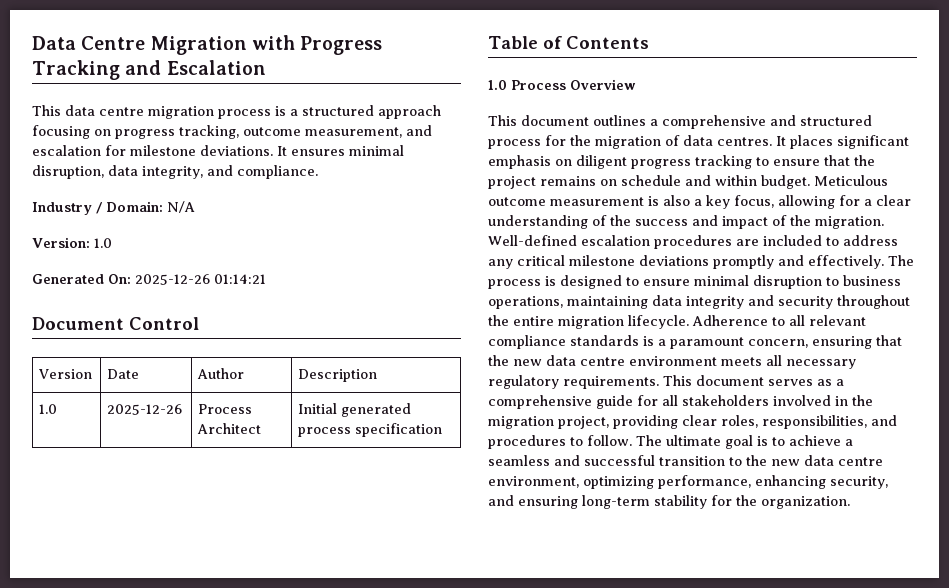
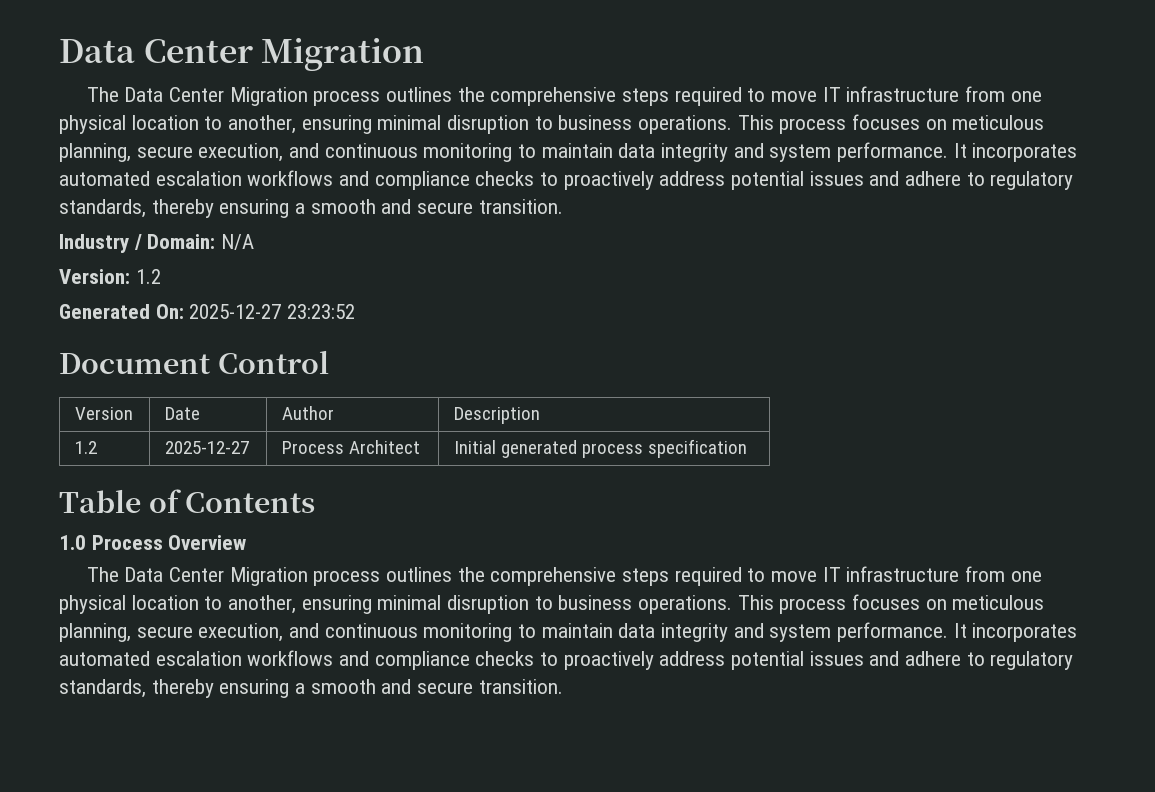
[32,35,383,55] [32,60,266,80] [32,105,441,119] [32,125,432,139] [32,145,404,156] [32,165,318,179] Data Centre Migration with Progress Tracking and Escalation // This data centre migration process is a structured approach focusing on progress tracking, outcome measurement, and escalation for milestone deviations. It ensures minimal disruption, data integrity, and compliance. -> [59,38,425,71] [86,86,1042,106] [59,114,1045,134] [59,142,1078,162] [59,170,1074,190] [59,199,563,218] Data Center Migration // The Data Center Migration process outlines the comprehensive steps required to move IT infrastructure from one physical location to another, ensuring minimal disruption to business operations. This process focuses on meticulous planning, secure execution, and continuous monitoring to maintain data integrity and system performance. It incorporates automated escalation workflows and compliance checks to proactively address potential issues and adhere to regulatory standards, thereby ensuring a smooth and secure transition.
[94,238,112,248] 1.0 -> [135,269,161,284] 1.2
[135,274,266,285] 2025-12-26 01:14:21 -> [189,304,356,319] 2025-12-27 23:23:52
[39,404,58,414] [107,404,183,415] 1.0 | 2025-12-26 -> [74,441,97,454] [164,441,249,454] 1.2 | 2025-12-27
[488,115,872,129] [488,135,909,149] [488,155,875,169] [488,175,888,189] [488,195,911,209] [488,215,884,229] [488,235,898,249] [488,255,914,269] [488,275,901,289] [488,295,910,309] [488,315,866,329] [488,335,902,349] [488,355,856,369] [488,375,844,389] [488,395,873,409] [488,415,897,429] [488,435,853,449] [488,455,883,466] [488,475,888,489] [488,495,850,509] This document outlines a comprehensive and structured process for the migration of data centres. It places significant emphasis on diligent progress tracking to ensure that the project remains on schedule and within budget. Meticulous outcome measurement is also a key focus, allowing for a clear understanding of the success and impact of the migration. Well-defined escalation procedures are included to address any critical milestone deviations promptly and effectively. The process is designed to ensure minimal disruption to business operations, maintaining data integrity and security throughout the entire migration lifecycle. Adherence to all relevant compliance standards is a paramount concern, ensuring that the new data centre environment meets all necessary regulatory requirements. This document serves as a comprehensive guide for all stakeholders involved in the migration project, providing clear roles, responsibilities, and procedures to follow. The ultimate goal is to achieve a seamless and successful transition to the new data centre environment, optimizing performance, enhancing security, and ensuring long-term stability for the organization. -> [86,566,1042,586] [59,594,1045,614] [59,622,1078,642] [59,650,1074,670] [59,679,563,698] The Data Center Migration process outlines the comprehensive steps required to move IT infrastructure from one physical location to another, ensuring minimal disruption to business operations. This process focuses on meticulous planning, secure execution, and continuous monitoring to maintain data integrity and system performance. It incorporates automated escalation workflows and compliance checks to proactively address potential issues and adhere to regulatory standards, thereby ensuring a smooth and secure transition.

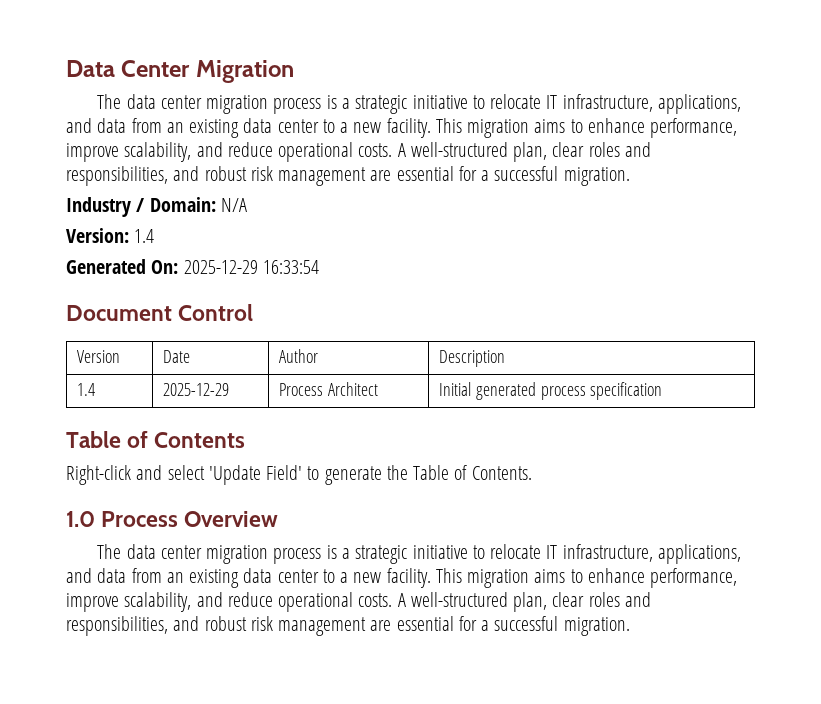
[124,86,1042,106] [59,114,1045,134] [59,142,1078,162] [59,170,1074,190] [59,199,563,218] Data Center Migration process outlines the comprehensive steps required to move IT infrastructure from one physical location to another, ensuring minimal disruption to business operations. This process focuses on meticulous planning, secure execution, and continuous monitoring to maintain data integrity and system performance. It incorporates automated escalation workflows and compliance checks to proactively address potential issues and adhere to regulatory standards, thereby ensuring a smooth and secure transition. -> [126,94,741,114] [66,118,738,138] [66,142,651,162] [66,166,630,186] data center migration process is a strategic initiative to relocate IT infrastructure, applications, and data from an existing data center to a new facility. This migration aims to enhance performance, improve scalability, and reduce operational costs. A well-structured plan, clear roles and responsibilities, and robust risk management are essential for a successful migration.
[135,269,161,284] 1.2 -> [134,229,155,243] 1.4
[189,304,356,319] 2025-12-27 23:23:52 -> [183,260,319,274] 2025-12-29 16:33:54
[74,441,97,454] [164,441,249,454] 1.2 | 2025-12-27 -> [77,383,96,396] [163,383,230,396] 1.4 | 2025-12-29
[59,535,247,550] [86,566,1042,586] [59,594,1045,614] [59,622,1078,642] [59,650,1074,670] [59,679,563,698] 1.0 Process Overview // The Data Center Migration process outlines the comprehensive steps required to move IT infrastructure from one physical location to another, ensuring minimal disruption to business operations. This process focuses on meticulous planning, secure execution, and continuous monitoring to maintain data integrity and system performance. It incorporates automated escalation workflows and compliance checks to proactively address potential issues and adhere to regulatory standards, thereby ensuring a smooth and secure transition. -> [66,465,532,485] [66,511,279,527] [97,544,741,564] [66,568,738,588] [66,592,651,612] [66,616,630,636] Right-click and select 'Update Field' to generate the Table of Contents. // 1.0 Process Overview // The data center migration process is a strategic initiative to relocate IT infrastructure, applications, and data from an existing data center to a new facility. This migration aims to enhance performance, improve scalability, and reduce operational costs. A well-structured plan, clear roles and responsibilities, and robust risk management are essential for a successful migration.

